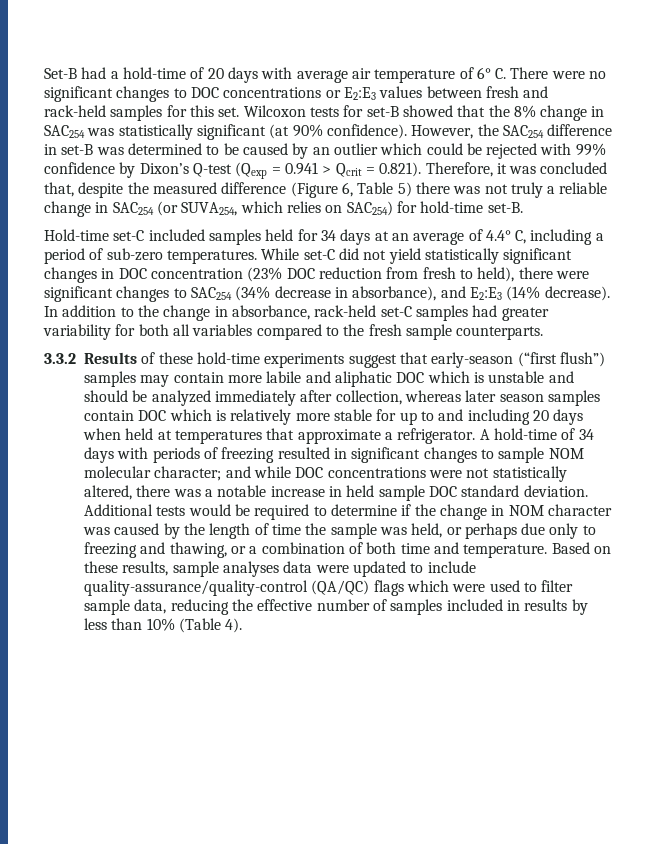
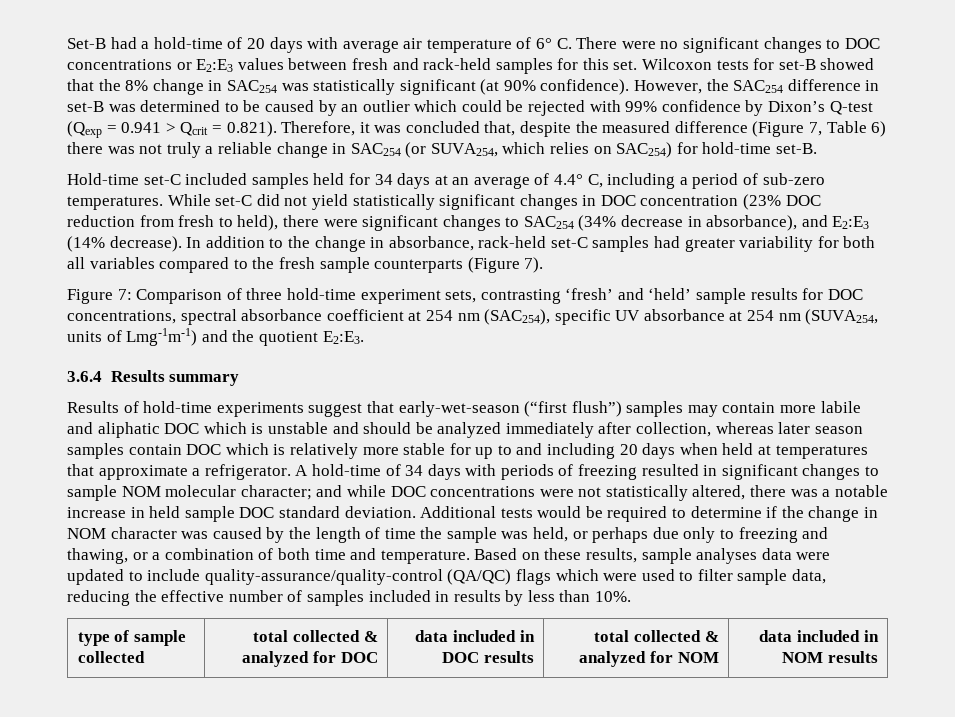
[341,182,412,197] 6, Table 5) -> [809,121,887,137] 7, Table 6)
[456,326,544,340] [44,352,193,364] counterparts. // 3.3.2 Results of these -> [374,257,544,273] [67,288,863,304] [67,309,879,325] [67,328,364,346] [67,370,240,386] [67,401,139,413] counterparts (Figure 7). // Figure 7: Comparison of three hold-time experiment sets, contrasting ‘fresh’ and ‘held’ sample results for DOC concentrations, spectral absorbance coefficient at 254 nm (SAC254), specific UV absorbance at 254 nm (SUVA254, units of Lmg-1m-1) and the quotient E2:E3. // 3.6.4 Results summary // Results of
[431,352,514,368] early-season -> [398,401,520,417] early-wet-season
[146,618,243,633] 10% (Table 4). -> [595,591,632,602] [77,630,186,646] [77,651,145,663] [253,630,378,642] [242,651,378,667] [415,630,535,642] [441,651,534,663] [594,630,719,642] [579,651,719,667] [759,630,879,642] [781,651,878,663] 10%. // type of sample collected | total collected & analyzed for DOC | data included in DOC results | total collected & analyzed for NOM | data included in NOM results

